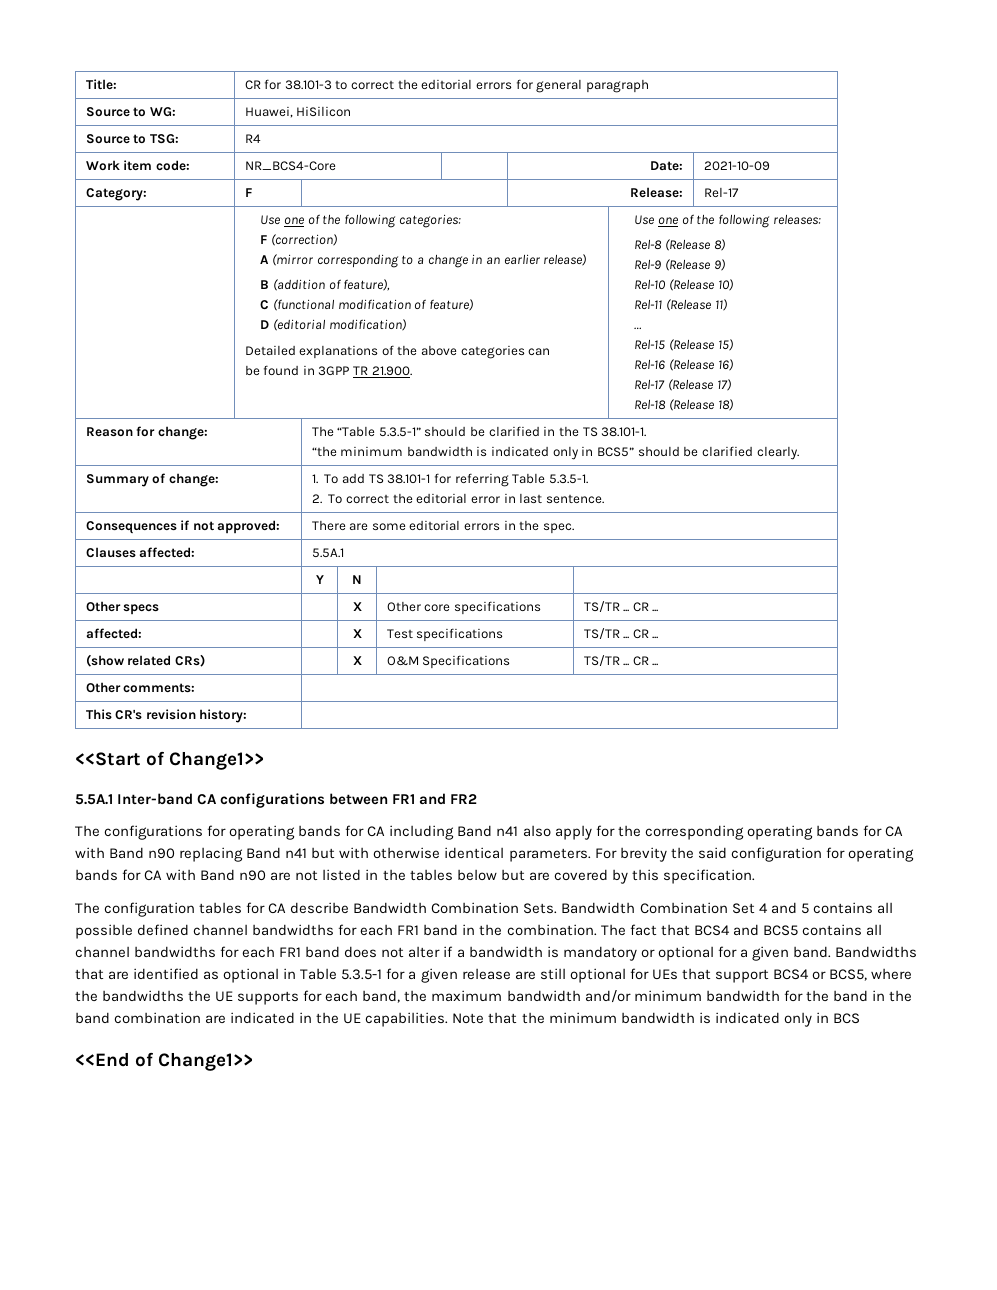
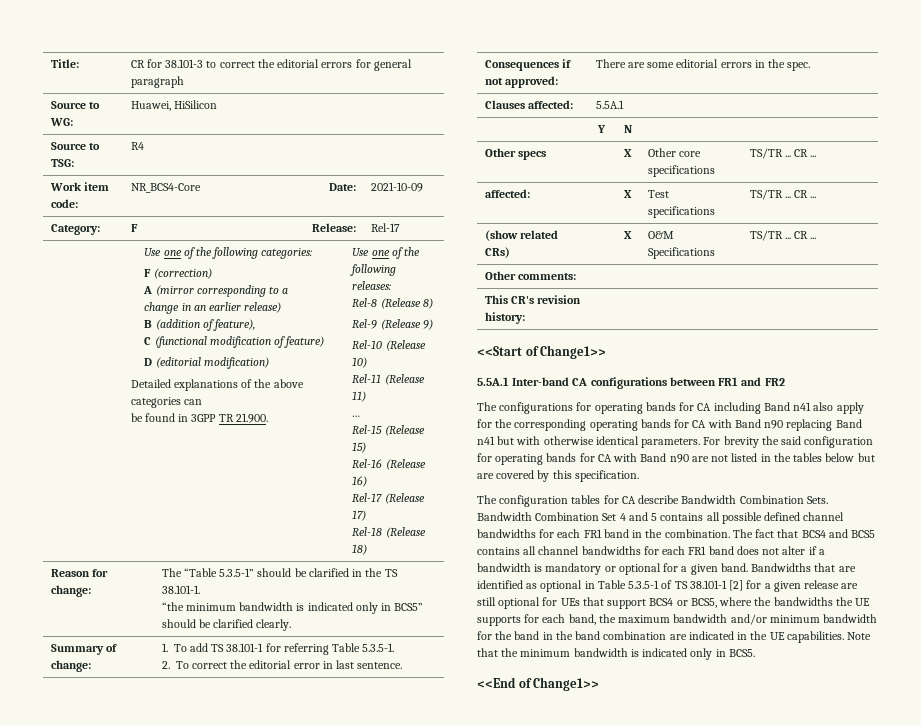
(383, 974) none -> [661,580,744,591] of TS 38.101-1 [2]
[832,1013,860,1024] BCS -> [728,649,755,657] BCS5.

